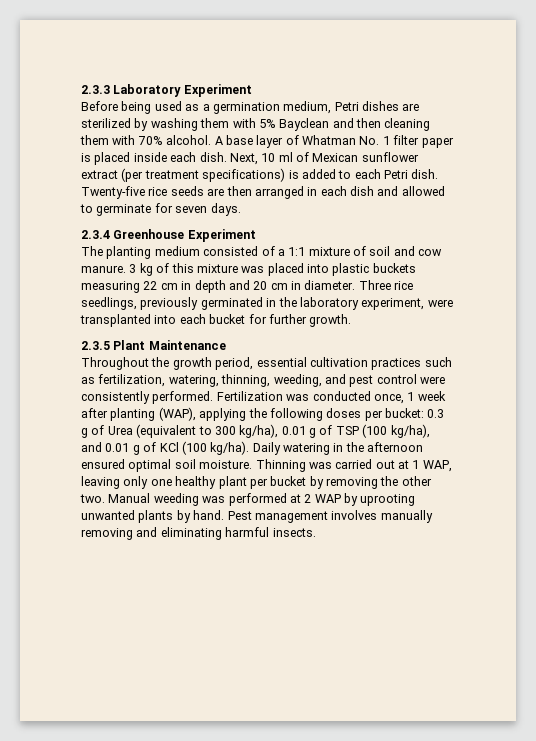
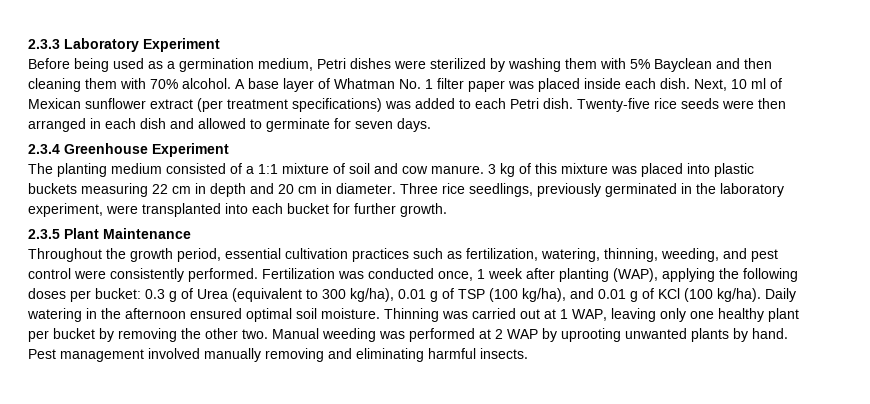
[402,103,420,111] are -> [394,60,426,69] were
[81,153,91,162] is -> [508,81,534,89] was
[288,170,299,179] is -> [385,101,411,109] was
[207,188,225,196] are -> [722,100,754,109] were
[331,510,378,520] involves -> [148,348,200,359] involved

